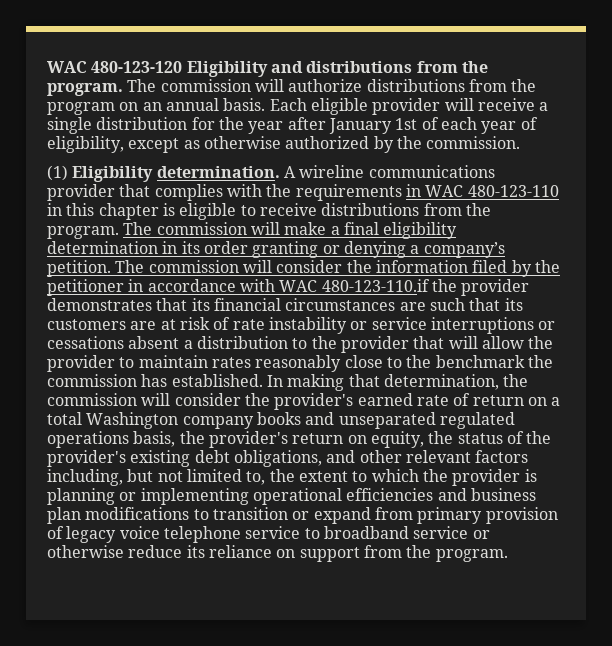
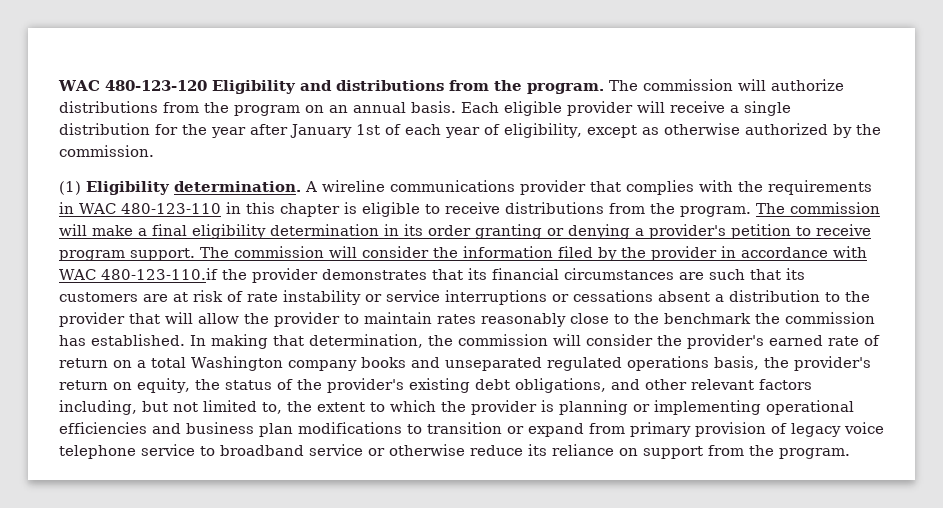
[423,242,505,258] [47,260,111,277] company’s petition. -> [649,224,871,239] [59,248,195,261] provider's petition to receive program support.
[47,279,124,296] petitioner -> [651,246,717,261] provider

